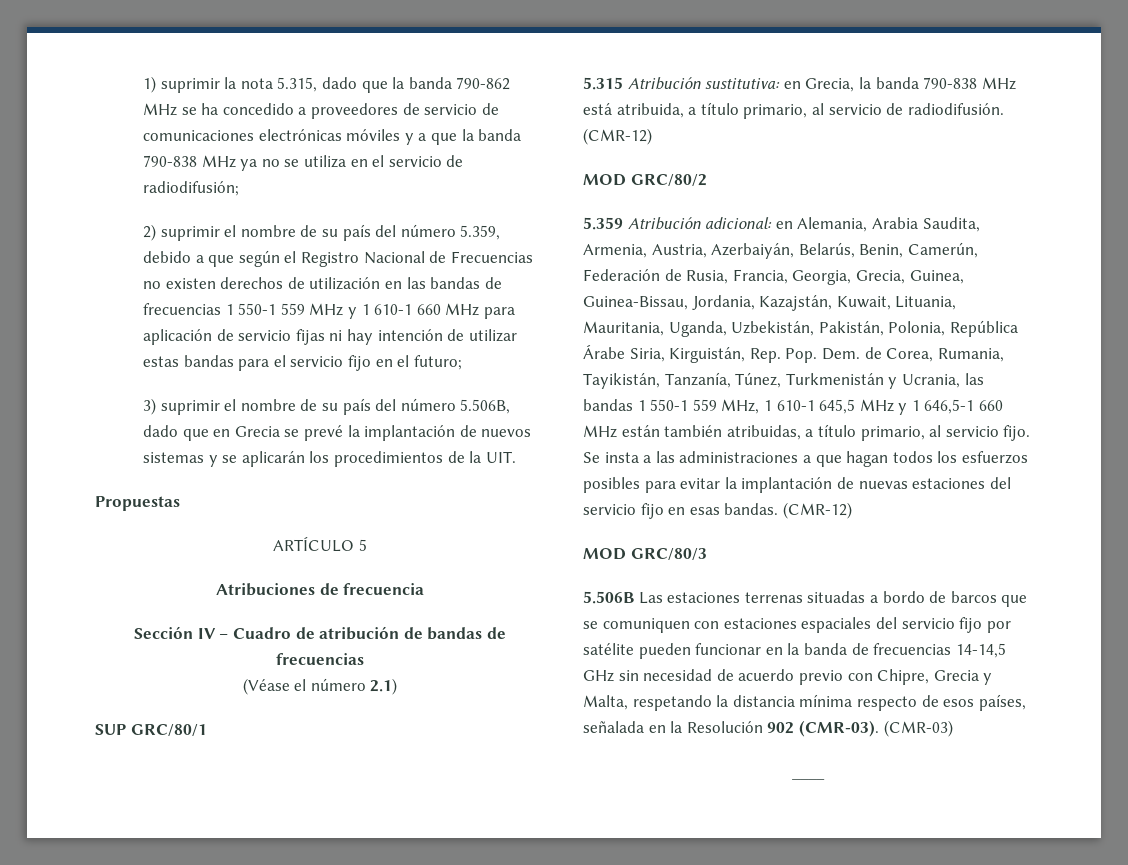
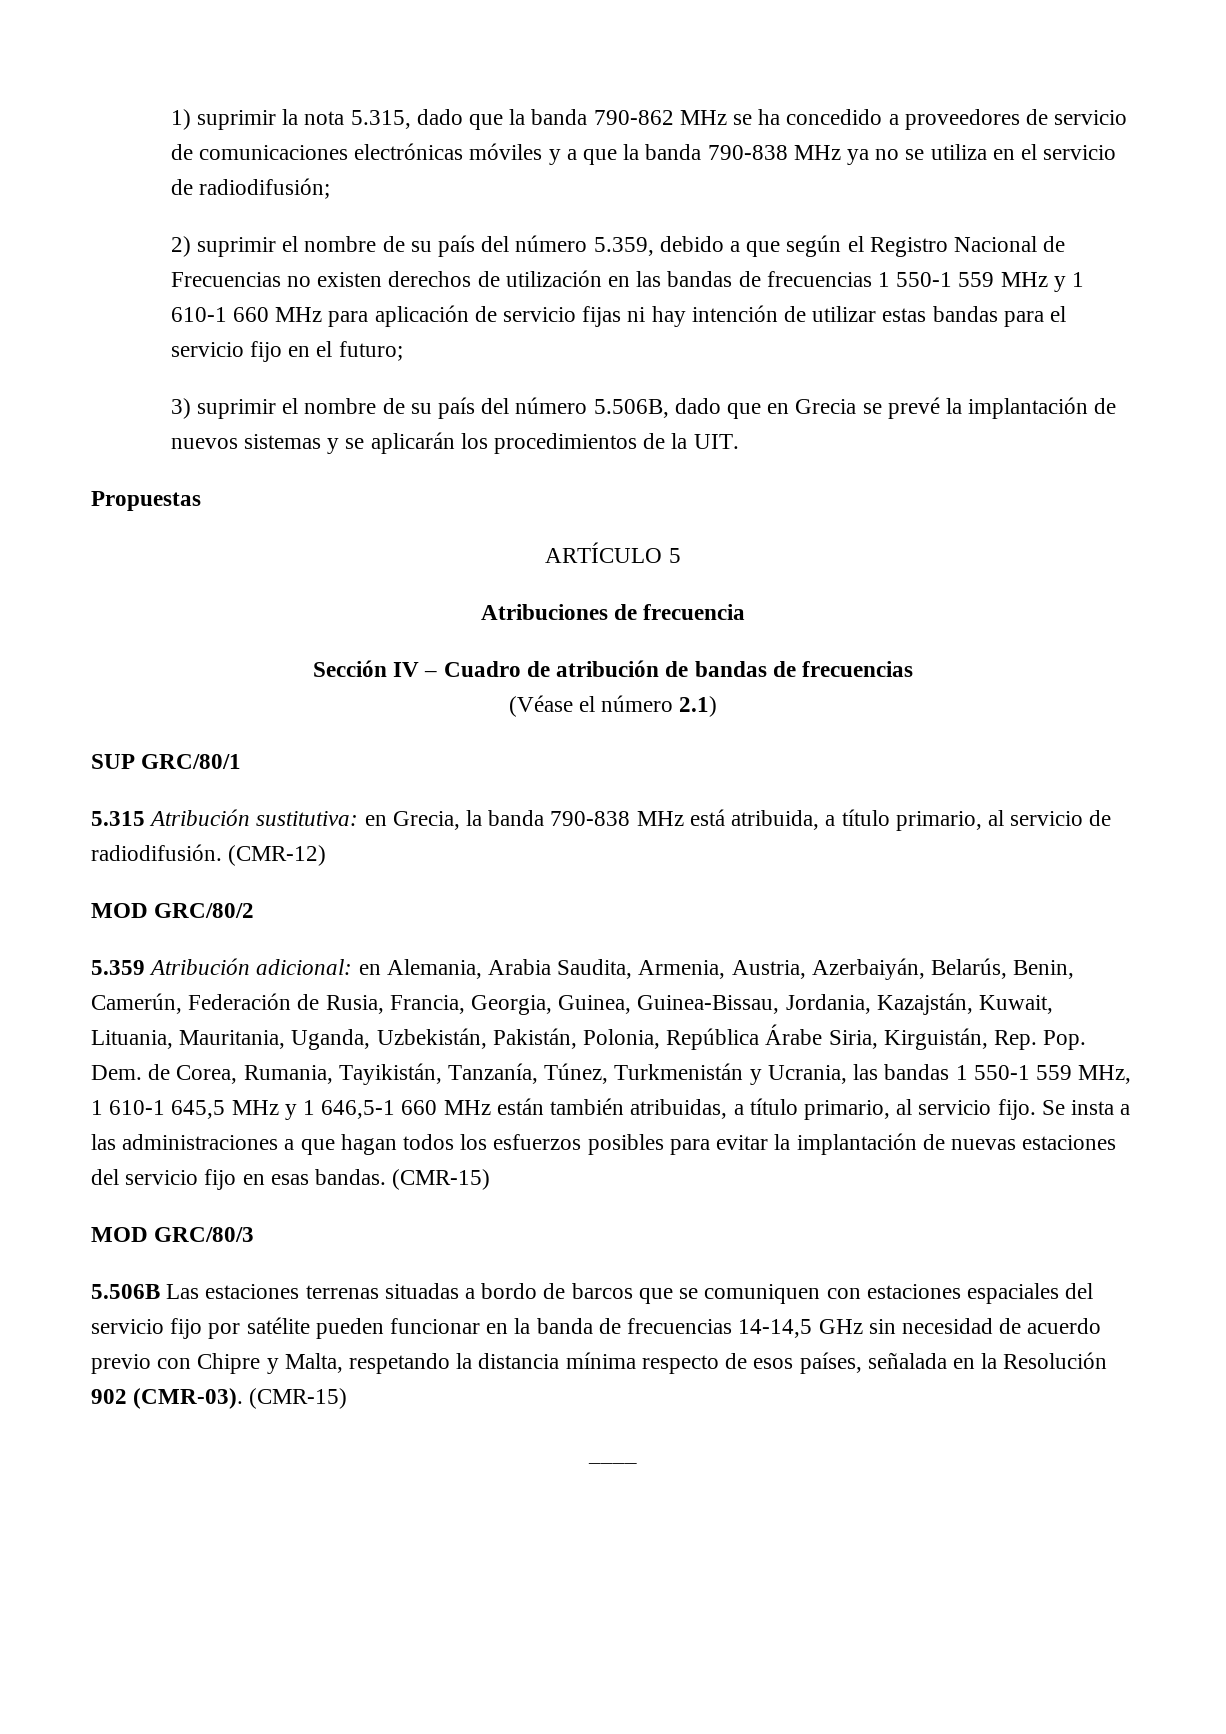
[855,270,905,284] Grecia, -> (553, 1005) none
[782,502,852,519] (CMR-12) -> [392,1169,491,1190] (CMR-15)
[877,669,979,685] Chipre, Grecia -> [197,1353,261,1374] Chipre
[883,720,953,737] (CMR-03) -> [249,1388,348,1409] (CMR-15)

